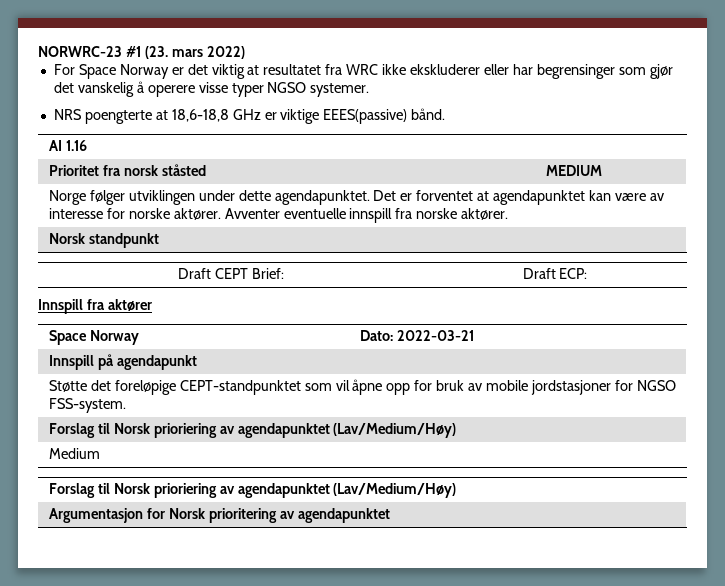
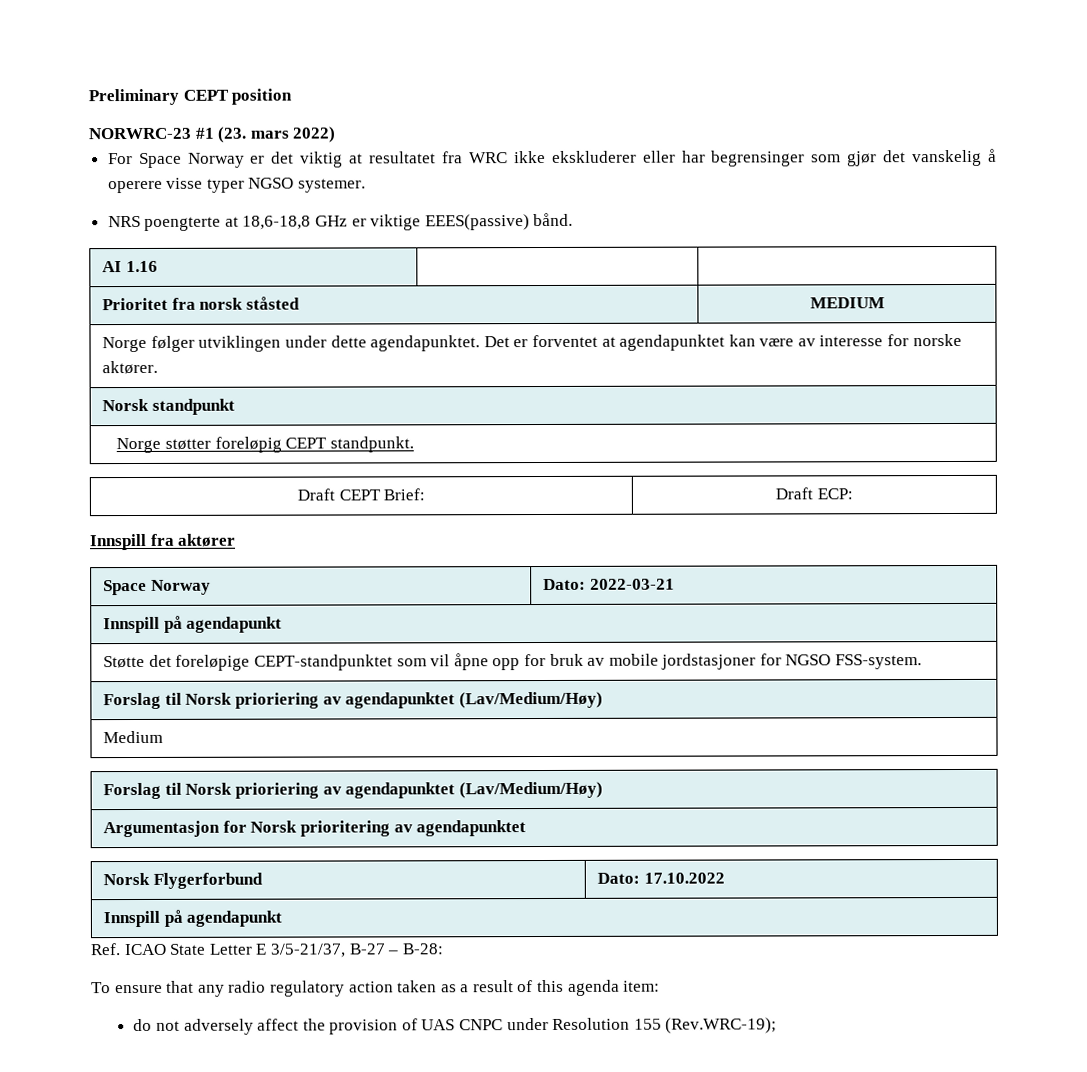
(38, 51) none -> [88,88,293,106] Preliminary CEPT position //
[224,208,509,223] [48,233,159,248] Avventer eventuelle innspill fra norske aktører. // Norsk standpunkt -> [102,398,235,415] [116,436,414,454] // Norsk standpunkt // Norge støtter foreløpig CEPT standpunkt.
(390, 515) none -> [103,872,263,889] [597,872,725,884] [103,909,283,928] [90,943,444,958] [91,979,661,997] [133,1017,778,1035] // Norsk Flygerforbund | Dato: 17.10.2022 // Innspill på agendapunkt // Ref. ICAO State Letter E 3/5-21/37, B-27 – B-28: // To ensure that any radio regulatory action taken as a result of this agenda item: // do not adversely affect the provision of UAS CNPC under Resolution 155 (Rev.WRC-19);

